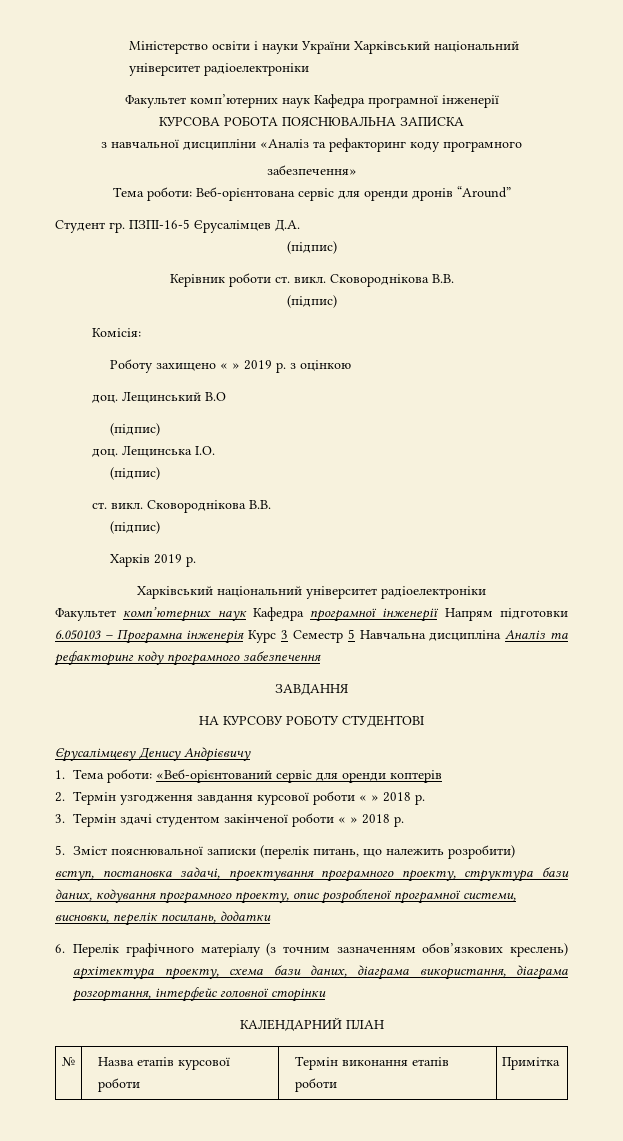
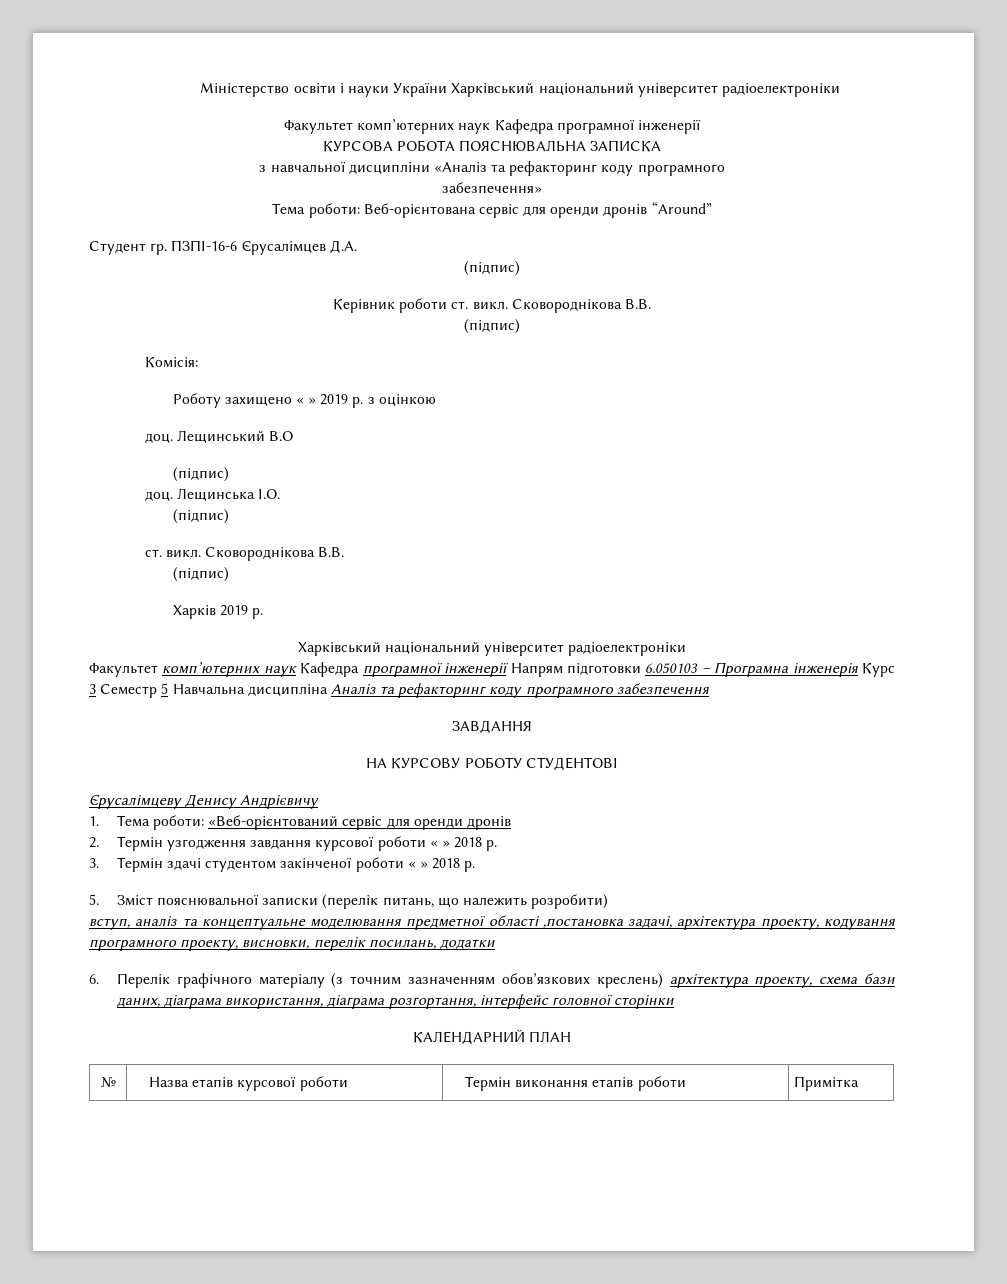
[129,219,190,229] ПЗПІ-16-5 -> [171,240,238,251] ПЗПІ-16-6
[390,770,443,783] коптерів -> [466,816,511,830] дронів
[102,867,569,882] [55,889,516,904] постановка задачі, проектування програмного проекту, структура бази даних, кодування програмного проекту, опис розробленої програмної системи, -> [135,915,895,930] [89,939,239,951] аналіз та концептуальне моделювання предметної області ,постановка задачі, архітектура проекту, кодування програмного проекту,

